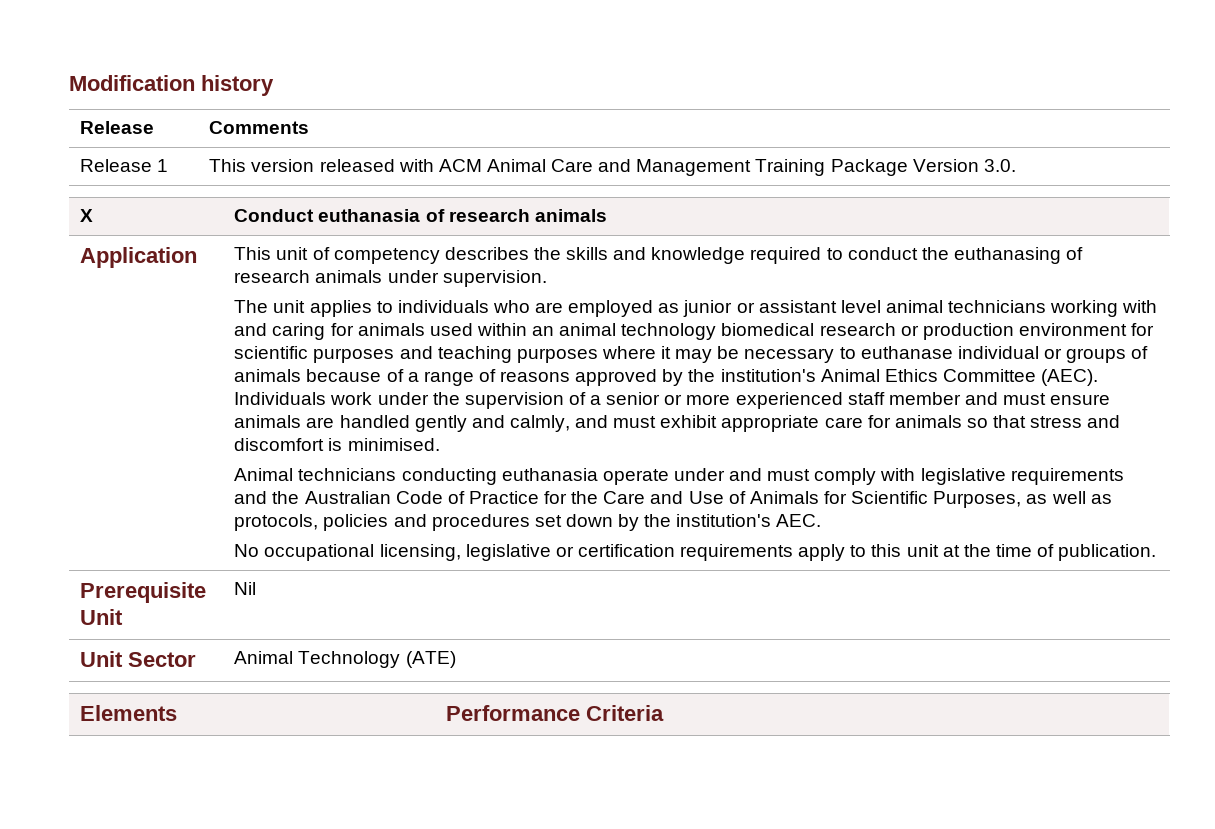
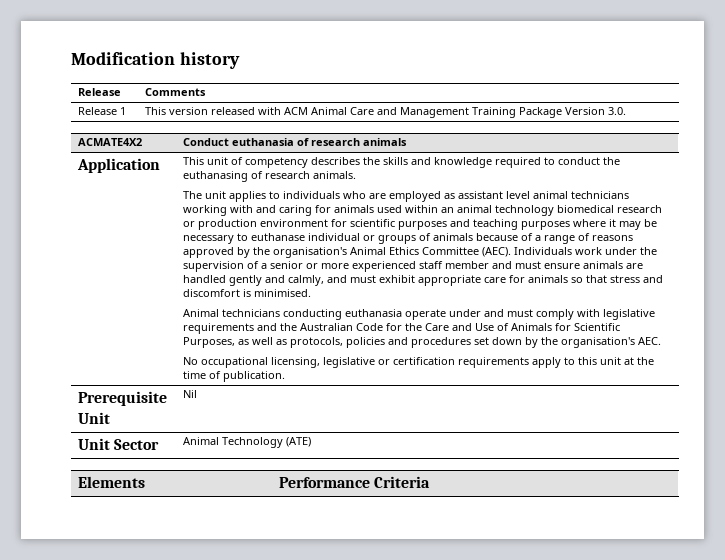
[80,209,94,222] X -> [77,138,142,146] ACMATE4X2
[315,270,547,287] animals under supervision. -> [312,171,356,179] animals.
[683,300,755,317] junior or -> (455, 196) none
[720,369,816,382] institution's -> [272,247,347,258] organisation's
[447,491,539,504] of Practice -> (383, 327) none
[676,514,772,527] institution's -> [560,337,635,348] organisation's

